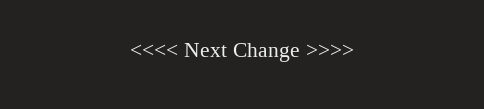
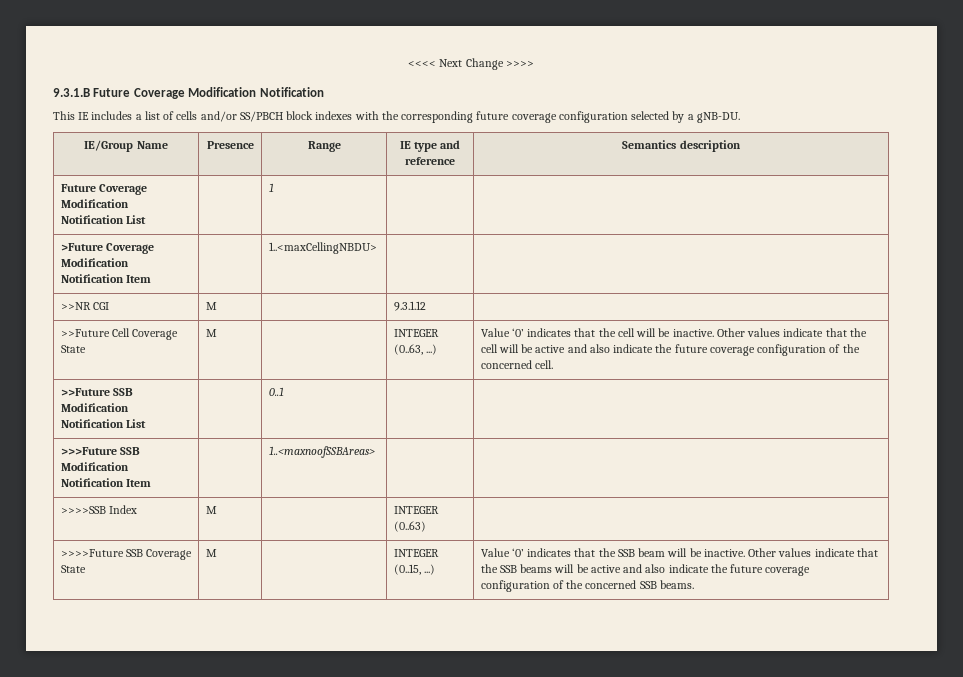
(354, 50) none -> [53,87,324,99] [53,111,740,123] [84,140,168,152] [206,141,254,149] [307,141,341,152] [399,140,461,152] [405,157,455,165] [622,140,741,152] [60,184,147,195] [60,199,129,208] [60,215,146,224] [268,183,274,192] [60,243,154,254] [60,258,129,267] [60,274,151,283] [268,242,377,254] [60,302,109,310] [205,302,217,310] [393,301,426,311] [60,328,179,340] [60,345,86,353] [205,329,217,337] [393,329,439,337] [393,344,437,355] [480,328,867,337] [480,344,860,356] [480,360,553,369] [60,388,133,396] [60,403,129,412] [60,419,146,428] [268,387,284,396] [60,447,140,455] [60,462,129,471] [60,478,151,487] [268,446,375,458] [60,505,137,514] [205,506,217,514] [393,506,439,514] [393,521,426,532] [60,549,193,560] [60,565,86,573] [205,549,217,557] [393,549,439,557] [393,564,435,575] [480,548,878,557] [480,564,811,576] [480,580,694,592] // 9.3.1.B Future Coverage Modification Notification // This IE includes a list of cells and/or SS/PBCH block indexes with the corresponding future coverage configuration selected by a gNB-DU. // IE/Group Name | Presence | Range | IE type and reference | Semantics description // Future Coverage Modification Notification List | | 1 | | // >Future Coverage Modification Notification Item | | 1..<maxCellingNBDU> | | // >>NR CGI | M | | 9.3.1.12 | // >>Future Cell Coverage State | M | | INTEGER (0..63, ...) | Value ‘0’ indicates that the cell will be inactive. Other values indicate that the cell will be active and also indicate the future coverage configuration of the concerned cell. // >>Future SSB Modification Notification List | | 0..1 | | // >>>Future SSB Modification Notification Item | | 1..<maxnoofSSBAreas> | | // >>>>SSB Index | M | | INTEGER (0..63) | // >>>>Future SSB Coverage State | M | | INTEGER (0..15, ...) | Value ‘0’ indicates that the SSB beam will be inactive. Other values indicate that the SSB beams will be active and also indicate the future coverage configuration of the concerned SSB beams.

